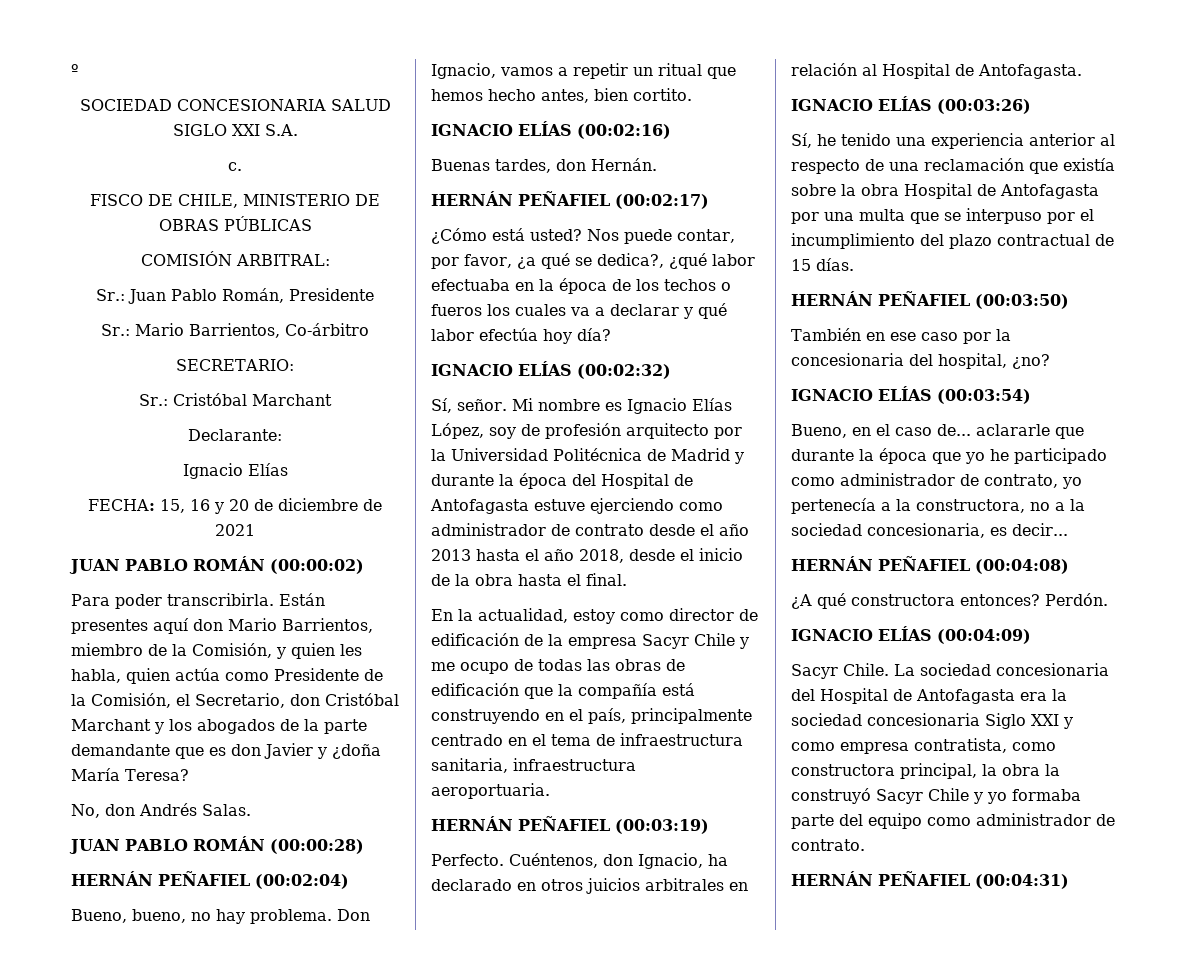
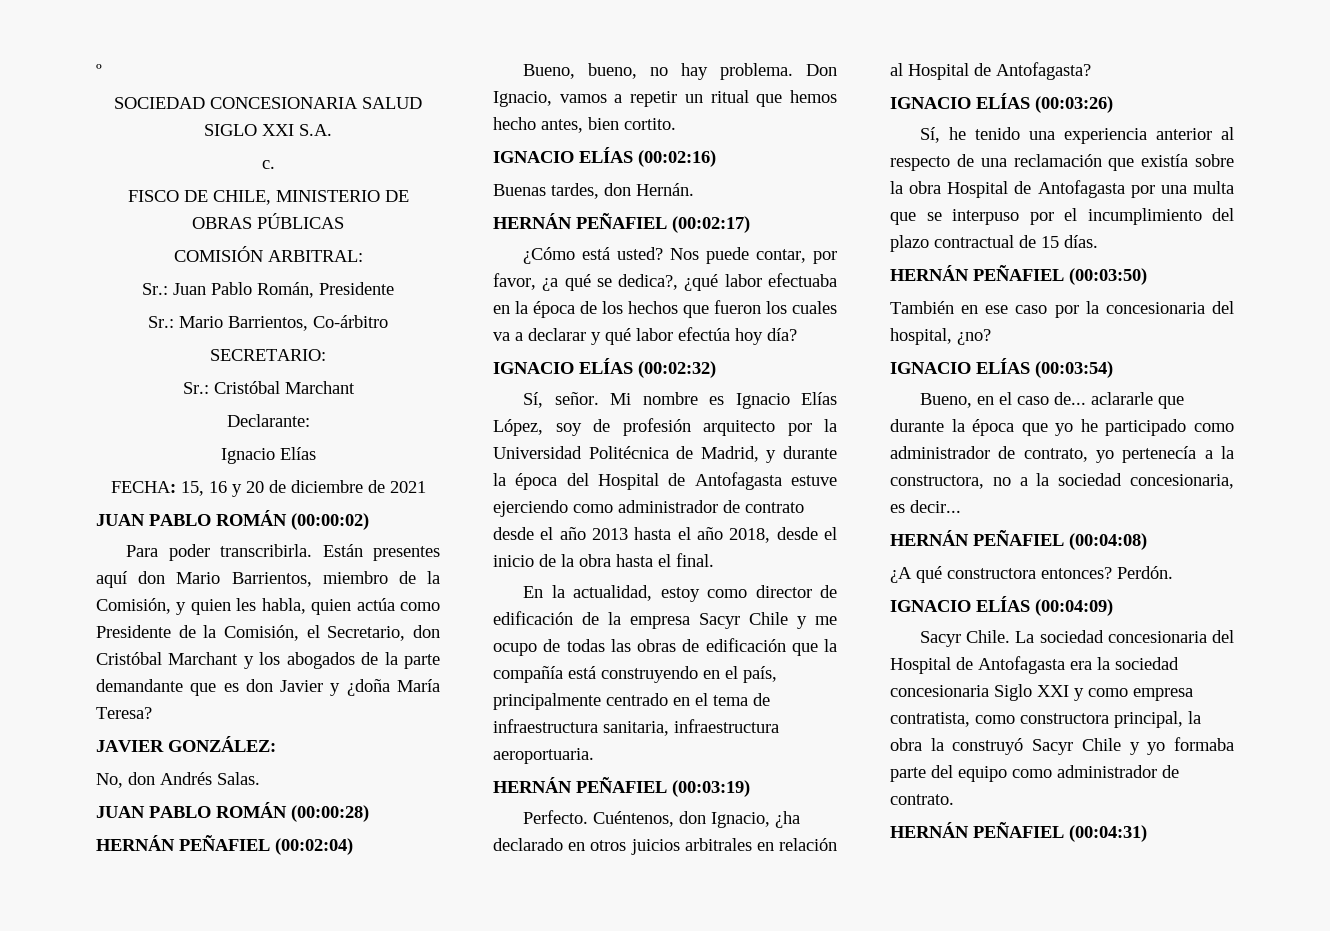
(189, 775) none -> [96,736,276,752] // JAVIER GONZÁLEZ:
[664,279,731,291] [431,304,482,316] techos o fueros -> [628,300,761,318] hechos que fueron
[671,448,730,461] Madrid -> [700,446,759,462] Madrid,
[708,854,728,866] ha -> [775,811,801,828] ¿ha
[978,64,1082,79] Antofagasta. -> [996,62,1091,80] Antofagasta?

